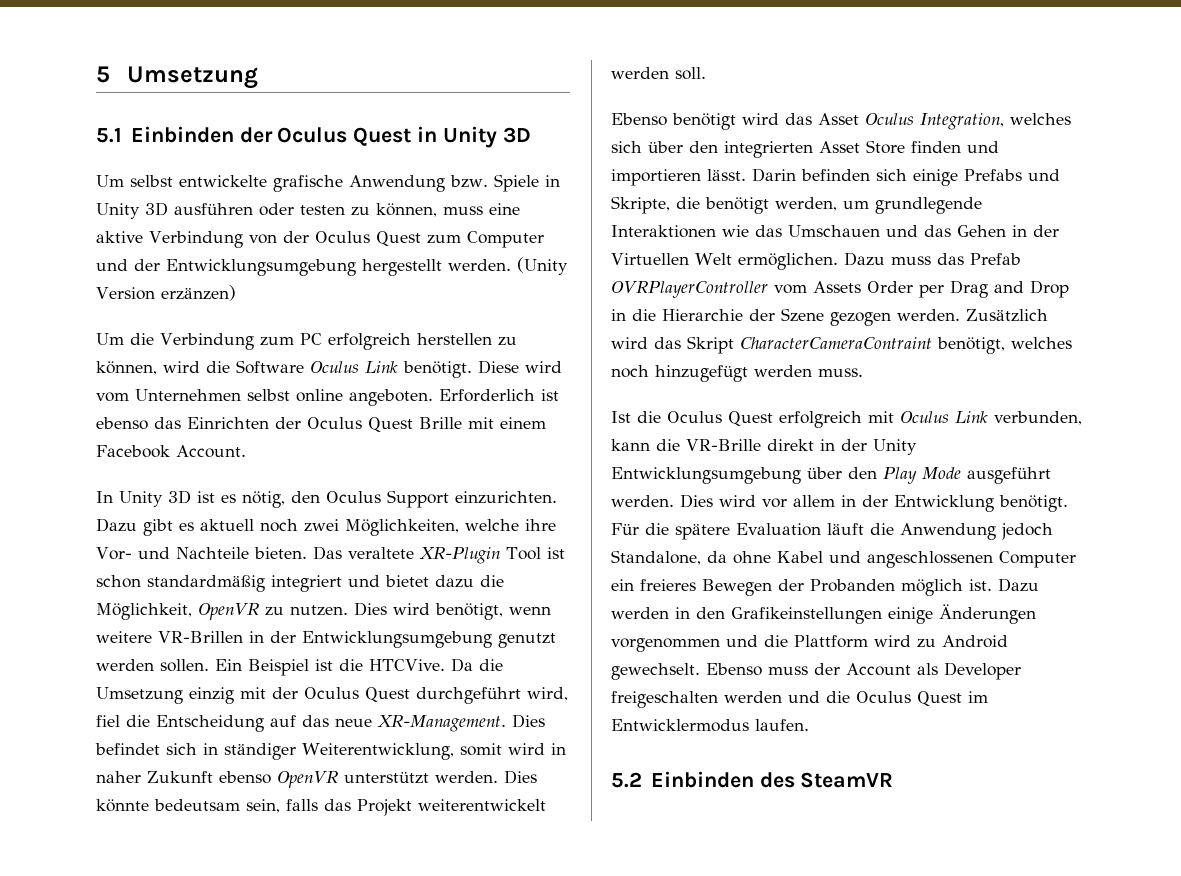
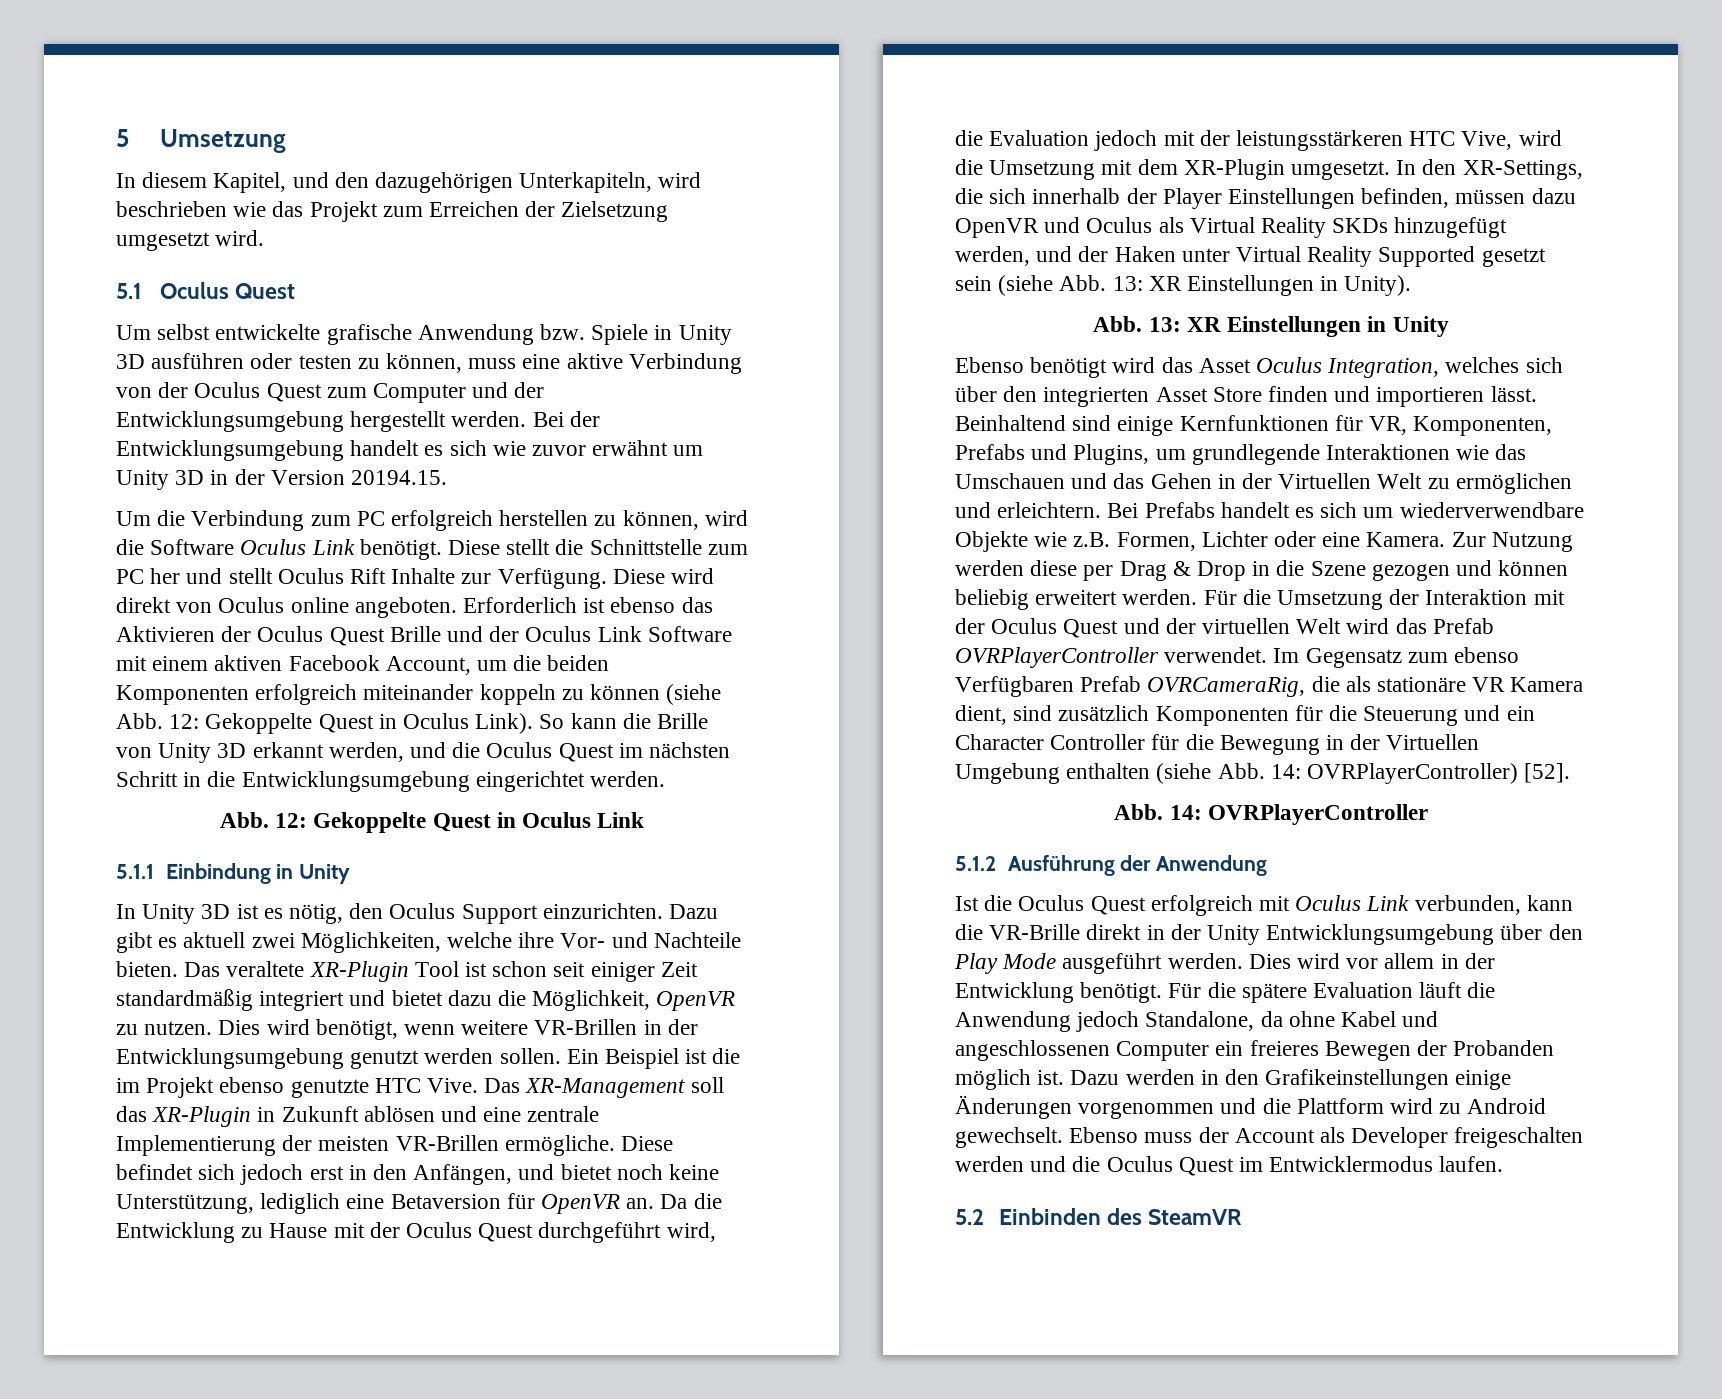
(258, 77) none -> [116,172,702,193] [116,201,669,222] [116,230,265,251] // In diesem Kapitel, und den dazugehörigen Unterkapiteln, wird beschrieben wie das Projekt zum Erreichen der Zielsetzung umgesetzt wird.
[130,126,531,148] Einbinden der Oculus Quest in Unity 3D -> [159,282,296,299] Oculus Quest
[517,257,568,275] [96,285,236,301] (Unity Version erzänzen) -> [532,411,600,427] [116,440,704,461] [116,469,448,490] Bei der Entwicklungsumgebung handelt es sich wie zuvor erwähnt um Unity 3D in der Version 20194.15.
[525,361,562,373] [96,389,290,402] wird vom Unternehmen selbst -> [506,539,748,555] [116,568,715,589] [116,597,285,613] stellt die Schnittstelle zum PC her und stellt Oculus Rift Inhalte zur Verfügung. Diese wird direkt von Oculus
[187,417,269,429] Einrichten -> [116,626,215,642] Aktivieren
[468,417,546,429] [96,445,246,458] mit einem Facebook Account. -> [447,626,732,642] [116,655,610,675] [116,684,722,705] [116,713,709,734] [116,742,731,763] [116,771,666,792] [219,812,645,833] [116,863,351,884] und der Oculus Link Software mit einem aktiven Facebook Account, um die beiden Komponenten erfolgreich miteinander koppeln zu können (siehe Abb. 12: Gekoppelte Quest in Oculus Link). So kann die Brille von Unity 3D erkannt werden, und die Oculus Quest im nächsten Schritt in die Entwicklungsumgebung eingerichtet werden. // Abb. 12: Gekoppelte Quest in Oculus Link // 5.1.1 Einbindung in Unity
[260,519,298,532] noch -> (246, 940) none
(141, 581) none -> [553,962,698,982] seit einiger Zeit
[369,658,503,672] [96,687,234,704] HTCVive. Da die Umsetzung einzig -> [116,1077,724,1098] [116,1106,600,1127] [116,1135,674,1156] [116,1164,720,1185] [116,1193,722,1214] [116,1222,328,1243] im Projekt ebenso genutzte HTC Vive. Das XR-Management soll das XR-Plugin in Zukunft ablösen und eine zentrale Implementierung der meisten VR-Brillen ermögliche. Diese befindet sich jedoch erst in den Anfängen, und bietet noch keine Unterstützung, lediglich eine Betaversion für OpenVR an. Da die Entwicklung zu Hause
[96,714,545,732] [95,743,566,760] [96,770,537,788] [96,799,546,816] [611,67,706,80] fiel die Entscheidung auf das neue XR-Management. Dies befindet sich in ständiger Weiterentwicklung, somit wird in naher Zukunft ebenso OpenVR unterstützt werden. Dies könnte bedeutsam sein, falls das Projekt weiterentwickelt werden soll. -> [955,130,1562,151] [955,159,1583,180] [955,188,1576,209] [955,217,1508,238] [955,246,1546,267] [955,275,1412,296] [1093,316,1449,337] die Evaluation jedoch mit der leistungsstärkeren HTC Vive, wird die Umsetzung mit dem XR-Plugin umgesetzt. In den XR-Settings, die sich innerhalb der Player Einstellungen befinden, müssen dazu OpenVR und Oculus als Virtual Reality SKDs hinzugefügt werden, und der Haken unter Virtual Reality Supported gesetzt sein (siehe Abb. 13: XR Einstellungen in Unity). // Abb. 13: XR Einstellungen in Unity
[752,168,1060,186] [611,196,837,214] Darin befinden sich einige Prefabs und Skripte, die benötigt werden, -> [955,415,1553,436] [955,444,1150,465] Beinhaltend sind einige Kernfunktionen für VR, Komponenten, Prefabs und Plugins,
[737,252,1021,270] [611,280,1069,298] [611,308,1048,326] [611,336,1072,354] [611,365,863,382] ermöglichen. Dazu muss das Prefab OVRPlayerController vom Assets Order per Drag and Drop in die Hierarchie der Szene gezogen werden. Zusätzlich wird das Skript CharacterCameraContraint benötigt, welches noch hinzugefügt werden muss. -> [1427,473,1572,494] [955,502,1584,518] [955,531,1573,552] [955,560,1569,581] [955,589,1565,610] [955,618,1494,638] [955,647,1520,668] [955,676,1584,697] [955,705,1535,726] [955,734,1480,755] [955,763,1571,784] [1114,804,1428,825] [955,855,1268,876] zu ermöglichen und erleichtern. Bei Prefabs handelt es sich um wiederverwendbare Objekte wie z.B. Formen, Lichter oder eine Kamera. Zur Nutzung werden diese per Drag & Drop in die Szene gezogen und können beliebig erweitert werden. Für die Umsetzung der Interaktion mit der Oculus Quest und der virtuellen Welt wird das Prefab OVRPlayerController verwendet. Im Gegensatz zum ebenso Verfügbaren Prefab OVRCameraRig, die als stationäre VR Kamera dient, sind zusätzlich Komponenten für die Steuerung und ein Character Controller für die Bewegung in der Virtuellen Umgebung enthalten (siehe Abb. 14: OVRPlayerController) [52]. // Abb. 14: OVRPlayerController // 5.1.2 Ausführung der Anwendung

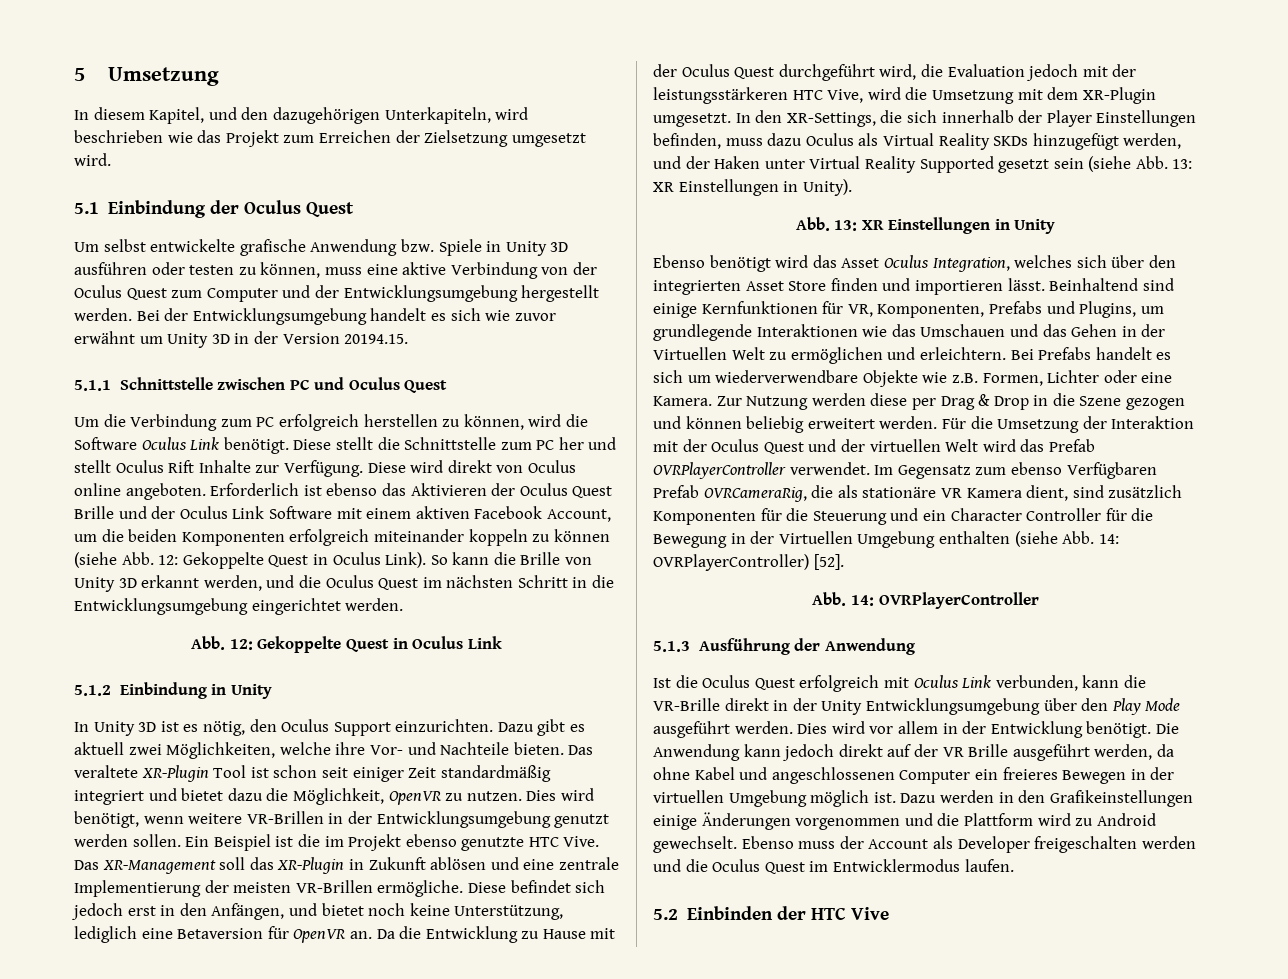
(141, 291) none -> [107,200,239,218] Einbindung der
(448, 477) none -> [74,377,448,393] // 5.1.1 Schnittstelle zwischen PC und Oculus Quest
[116,864,154,879] 5.1.1 -> [74,685,111,696] 5.1.2
[1455,188,1576,204] [955,217,1081,238] müssen dazu OpenVR und -> [725,133,803,146] muss dazu
[955,856,996,871] 5.1.2 -> [653,641,690,652] 5.1.3
[1168,982,1496,1003] [955,1011,1255,1032] Für die spätere Evaluation läuft die Anwendung jedoch Standalone, -> [1155,723,1179,734] [653,744,1153,761] Die Anwendung kann jedoch direkt auf der VR Brille ausgeführt werden,
[1417,1040,1555,1056] der Probanden -> [1130,767,1175,780] [653,790,807,807] in der virtuellen Umgebung
[1107,1208,1243,1225] des SteamVR -> [776,906,889,920] der HTC Vive

